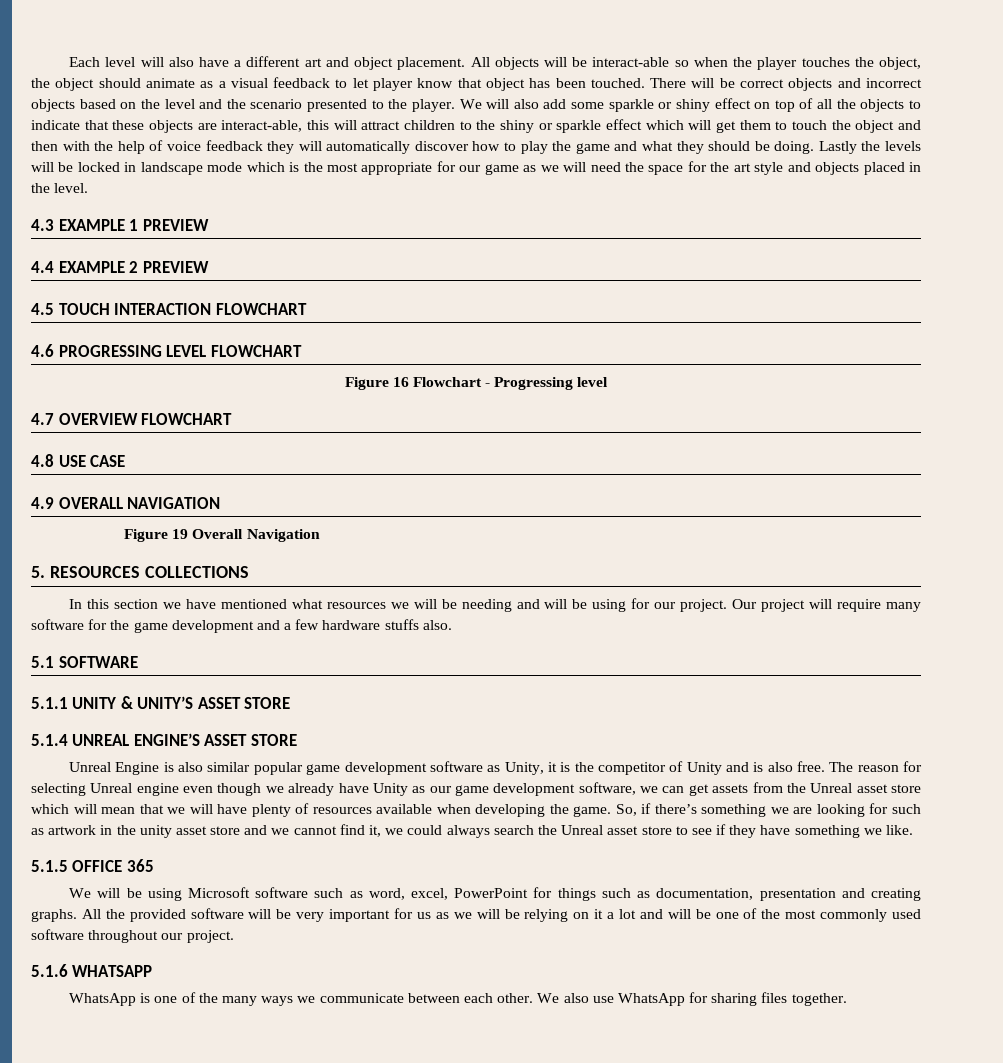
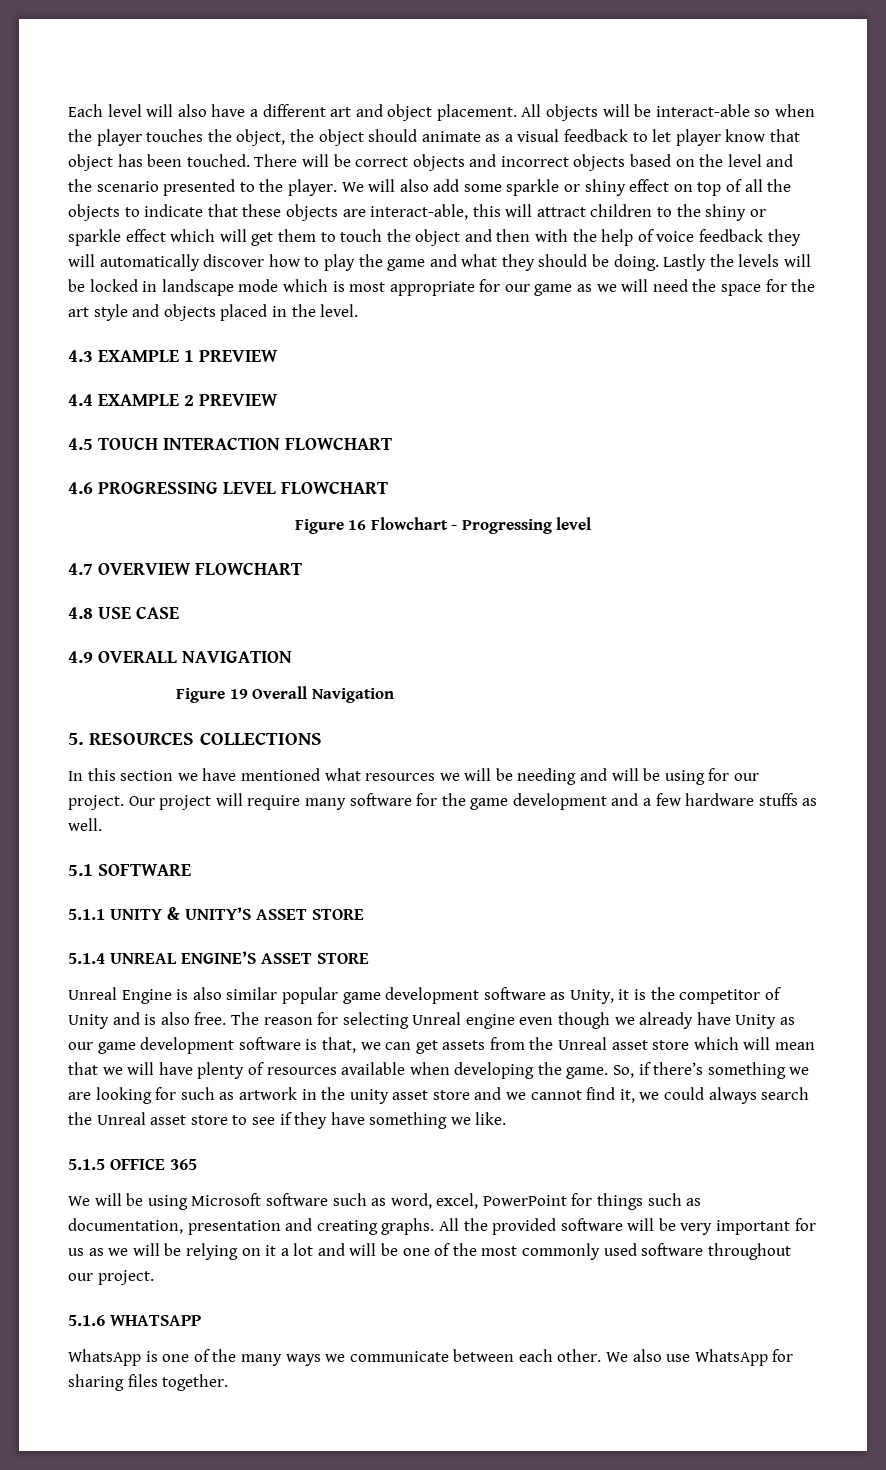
[303,162,323,172] the -> (345, 286) none
[422,620,452,630] also. -> [802,798,818,806] [68,818,102,831] as well.
[578,782,636,795] software, -> [238,1037,356,1053] software is that,

